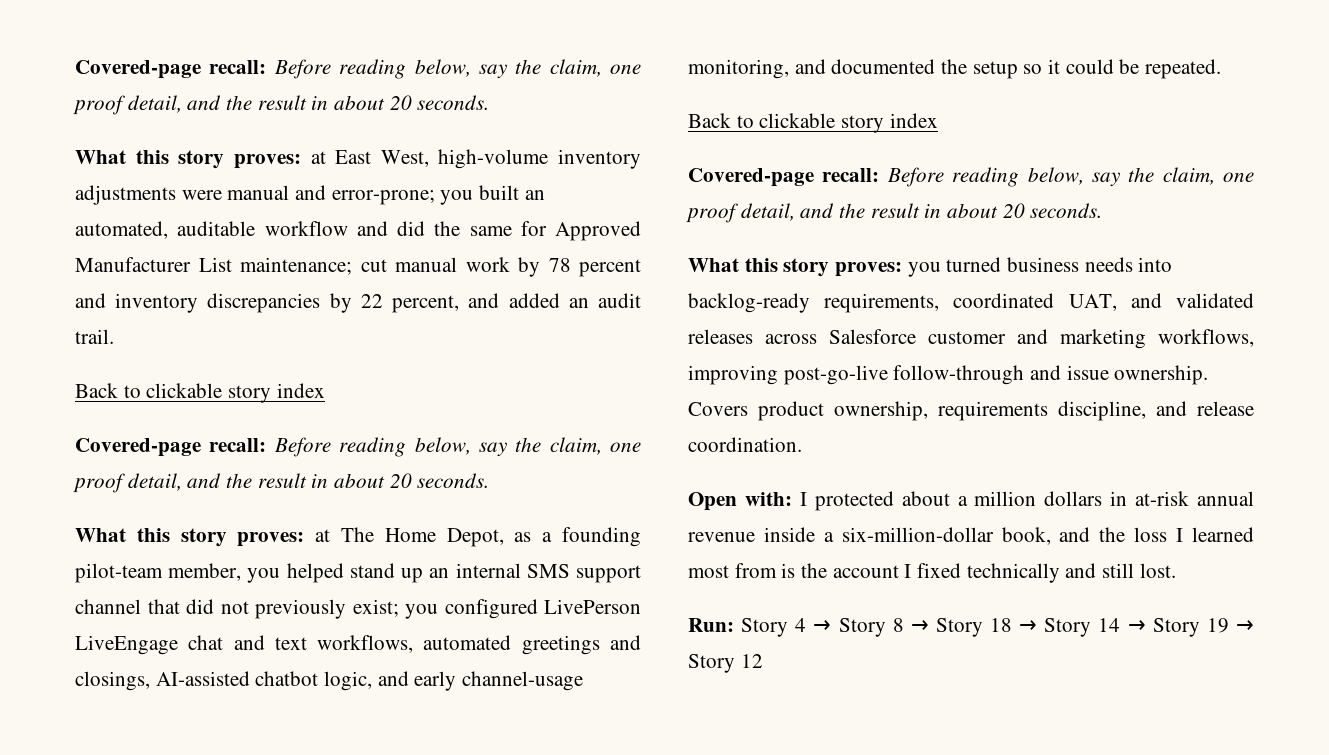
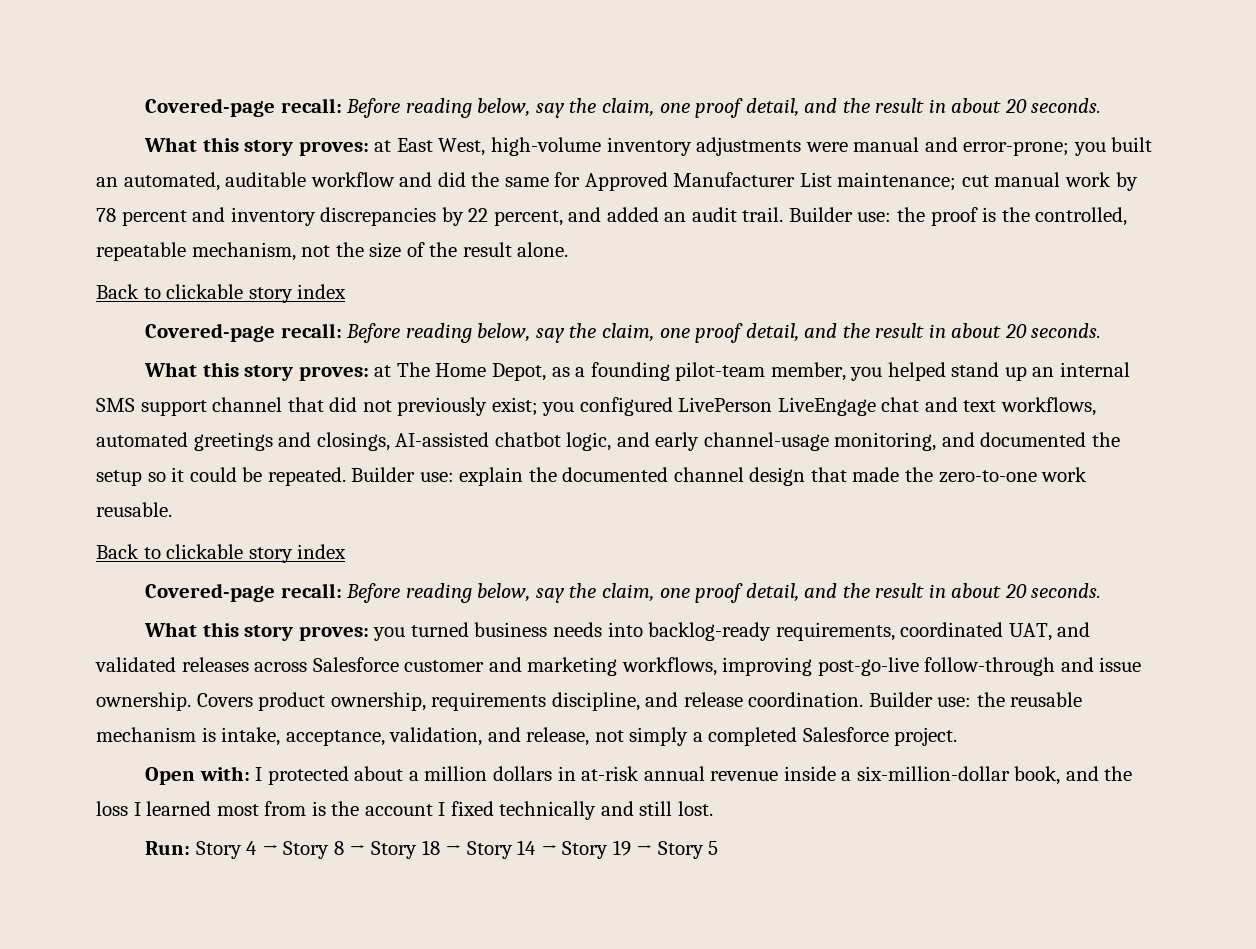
(114, 336) none -> [788,207,1128,226] [96,242,569,261] Builder use: the proof is the controlled, repeatable mechanism, not the size of the result alone.
(1222, 69) none -> [351,467,1088,486] [96,502,172,517] Builder use: explain the documented channel design that made the zero-to-one work reusable.
(802, 444) none -> [868,692,1083,707] [96,727,958,746] Builder use: the reusable mechanism is intake, acceptance, validation, and release, not simply a completed Salesforce project.
[740,654,763,668] 12 -> [708,841,719,855] 5

